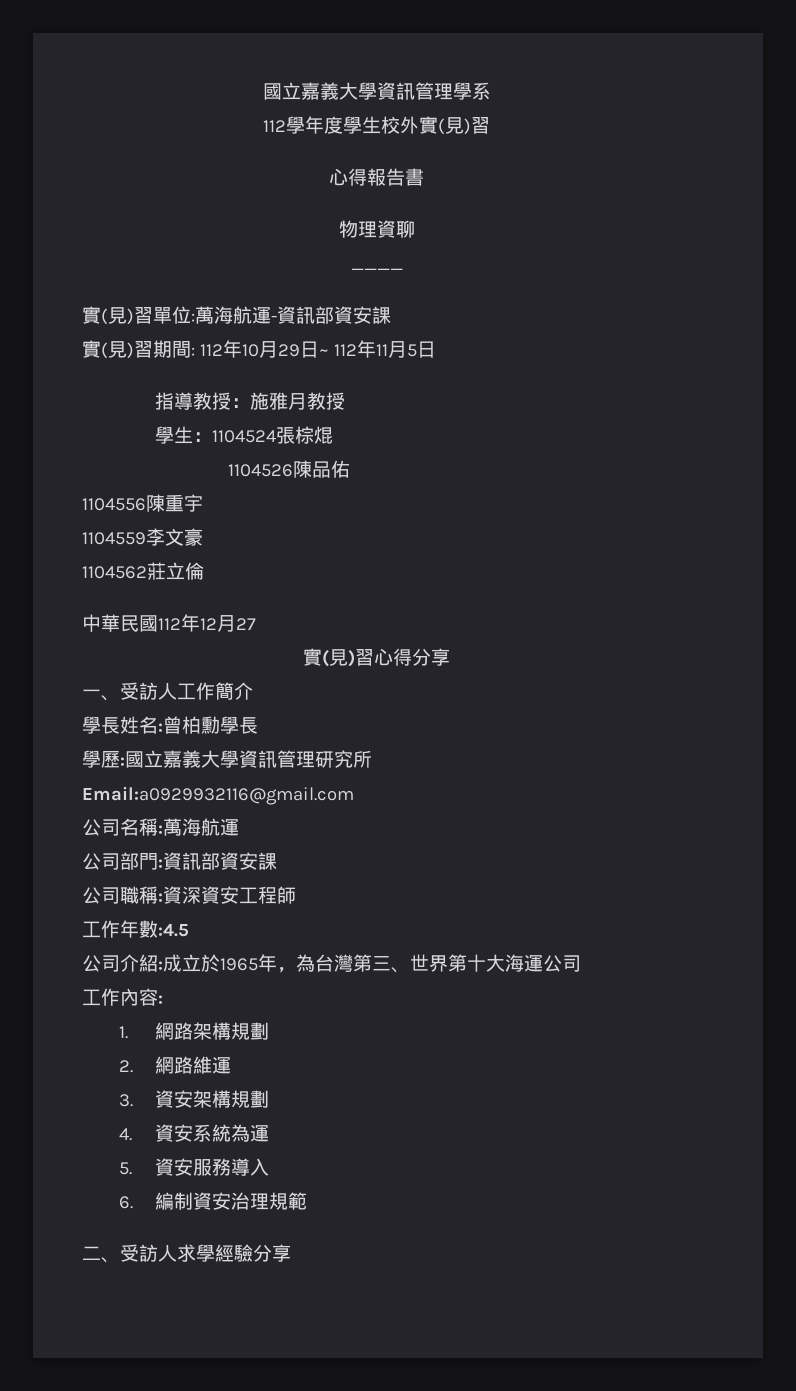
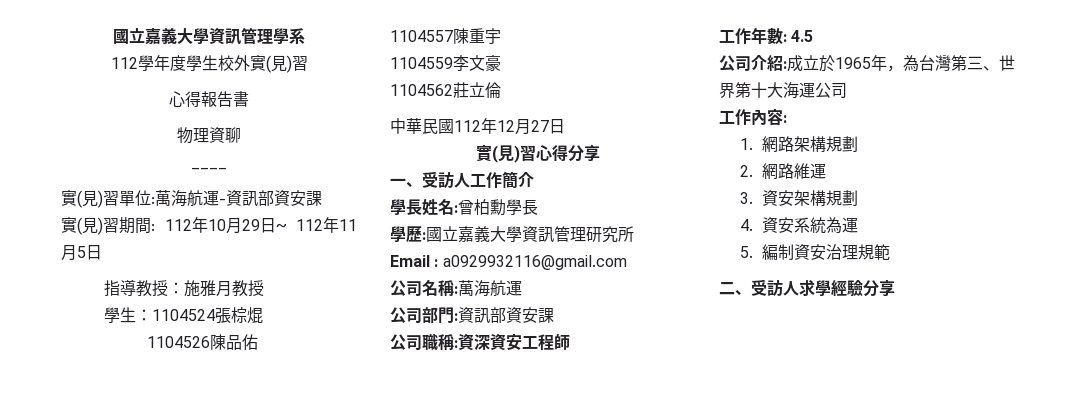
[82,498,146,511] 1104556 -> [390,30,453,42] 1104557
(256, 624) none -> [549,119,565,134] 日
[82,786,354,805] Email:a0929932116@gmail.com -> [390,255,627,270] Email : a0929932116@gmail.com
[158,923,189,937] :4.5 -> [783,30,814,42] : 4.5
[155,1158,270,1176] [118,1196,133,1209] 資安服務導入 // 6. -> (754, 252) none

